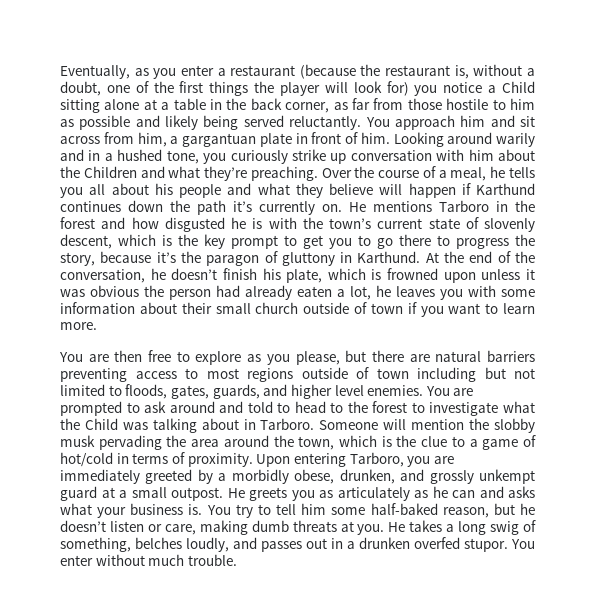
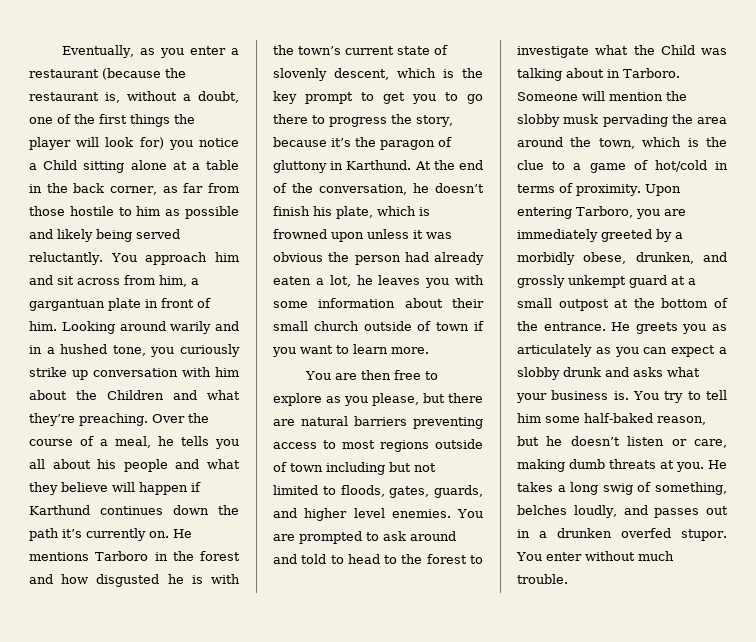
[171,487,223,501] outpost. -> [558,298,728,311] [517,321,606,331] outpost at the bottom of the entrance.
[432,486,475,498] he can -> [614,345,727,357] [517,367,601,380] you can expect a slobby drunk

